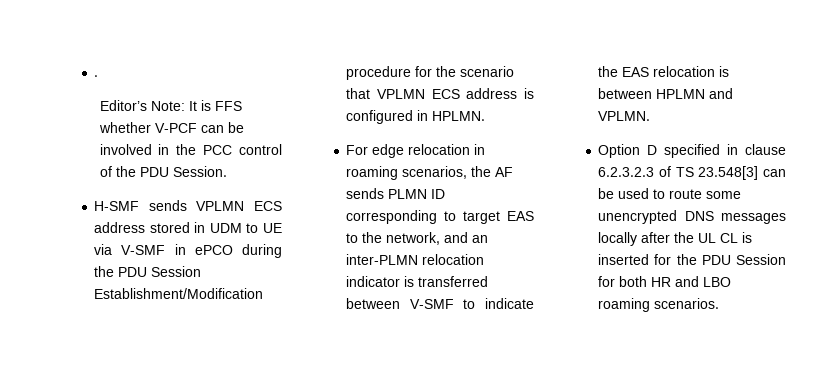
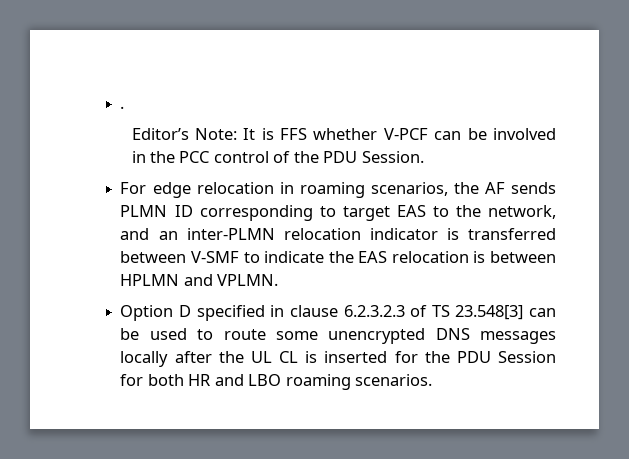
[94,200,282,211] [94,222,282,233] [94,244,282,258] [94,266,202,277] [94,288,264,299] [346,66,515,80] [346,88,534,99] [346,110,486,124] // H-SMF sends VPLMN ECS address stored in UDM to UE via V-SMF in ePCO during the PDU Session Establishment/Modification procedure for the scenario that VPLMN ECS address is configured in HPLMN. -> (424, 157) none

